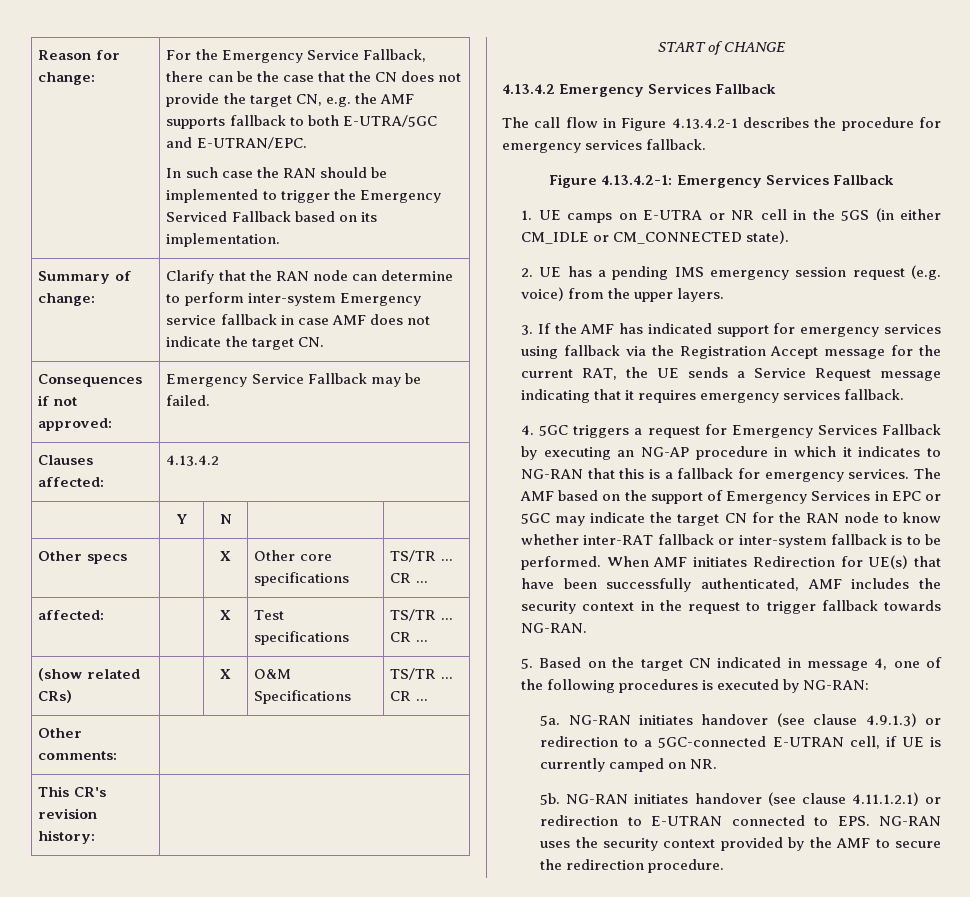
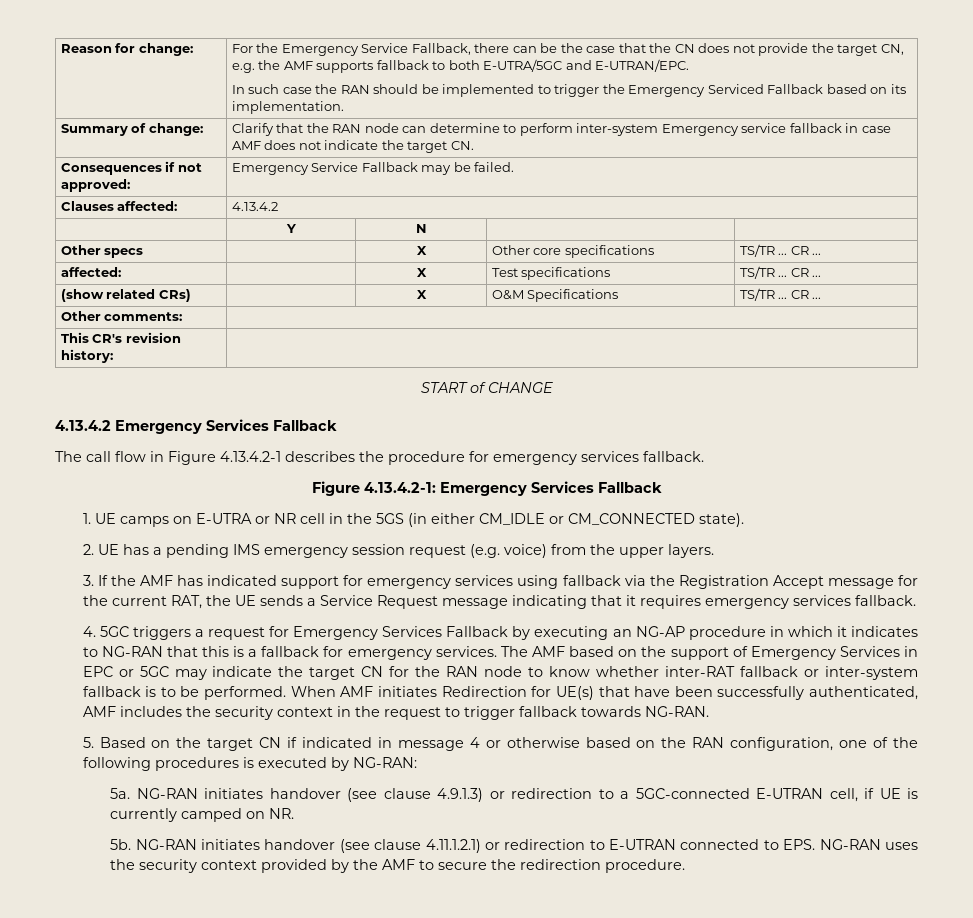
(711, 663) none -> [287,737,298,748] if
[874,658,888,670] 4, -> [469,737,834,751] 4 or otherwise based on the RAN configuration,

